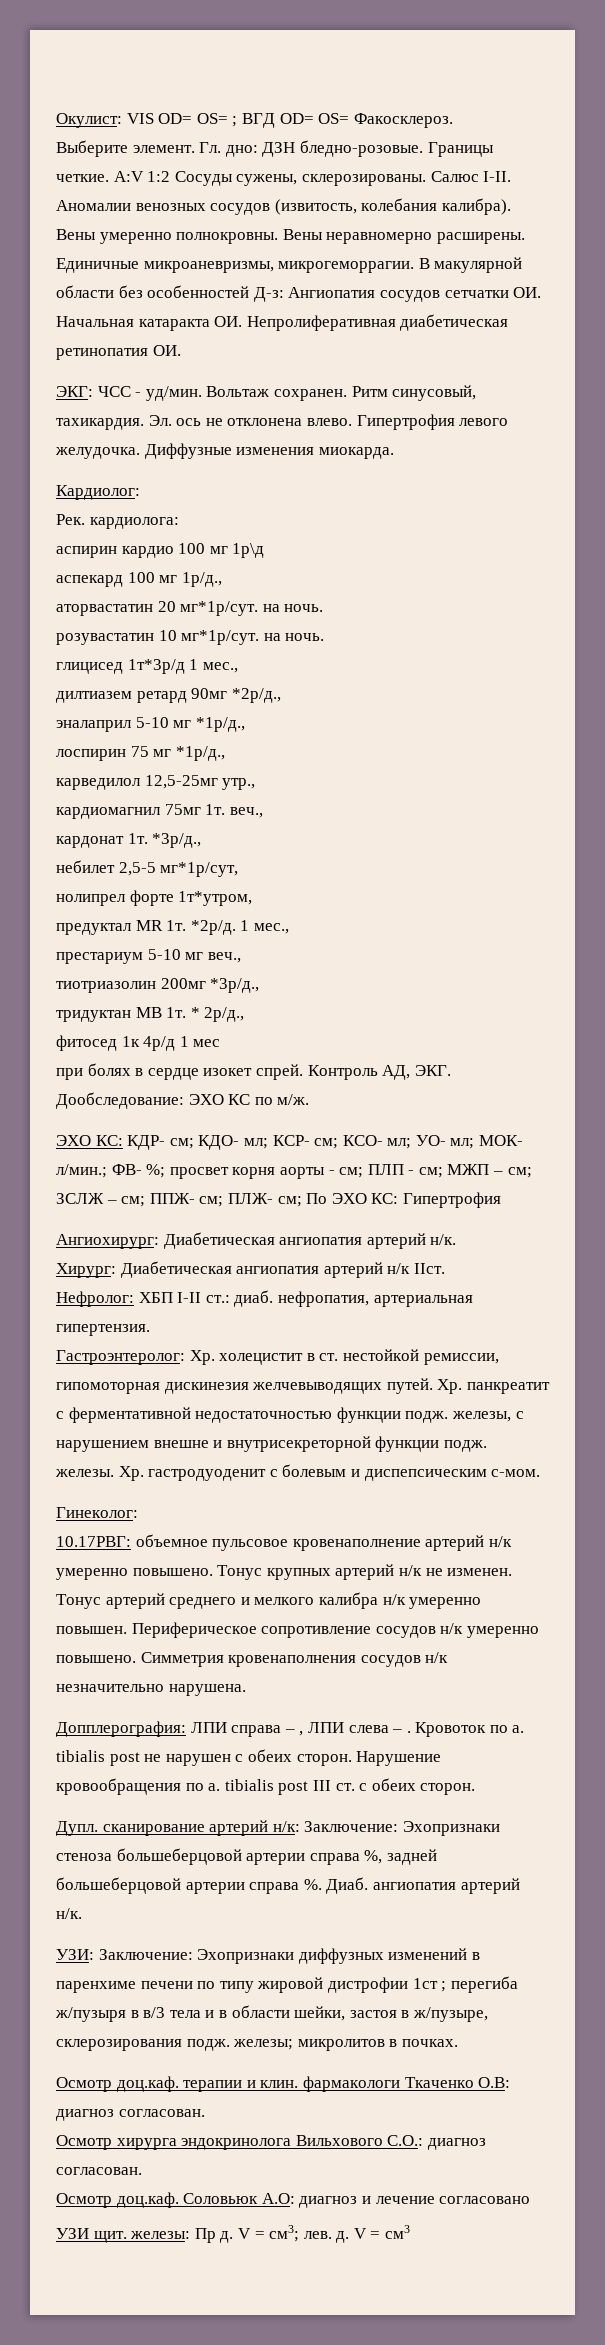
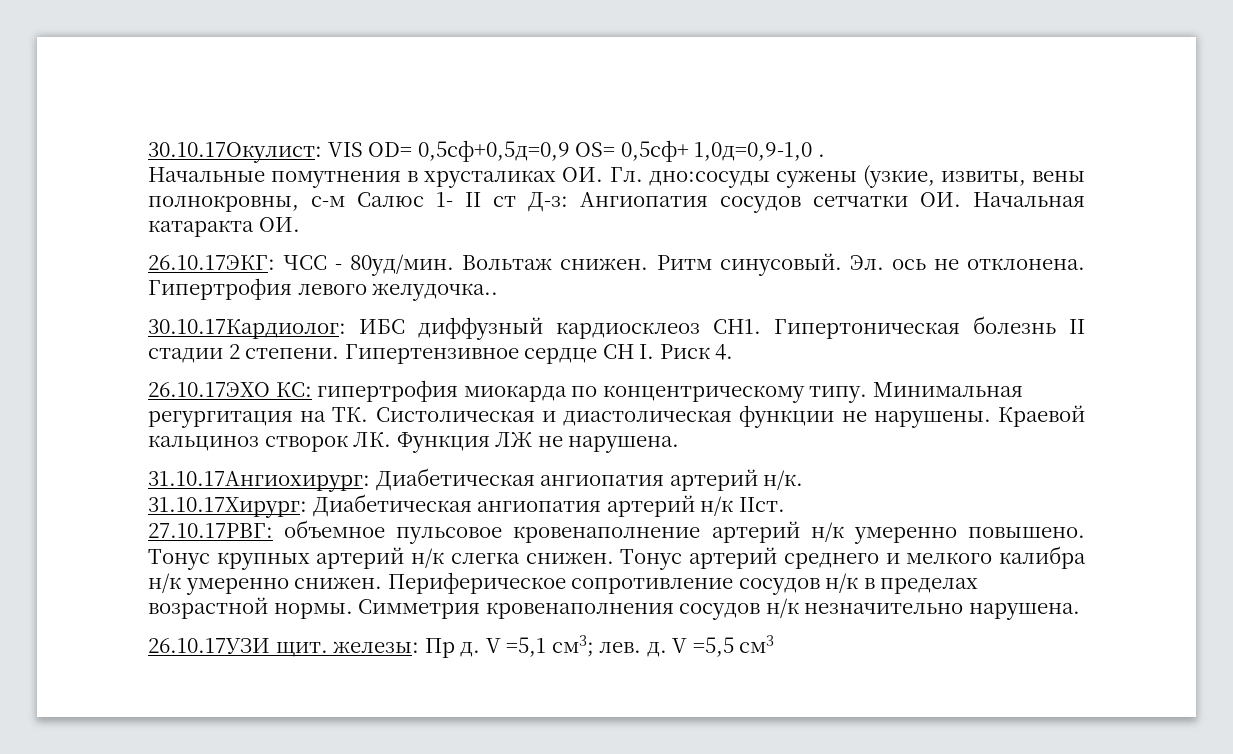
[56,113,122,128] Окулист: -> [148,142,322,163] 30.10.17Окулист:
[196,113,453,128] [56,140,494,157] [56,171,512,186] [56,198,511,215] [56,229,525,244] [56,257,523,273] [56,285,250,298] OS= ; ВГД OD= OS= Факосклероз. // Выберите элемент. Гл. дно: ДЗН бледно-розовые. Границы четкие. А:V 1:2 Сосуды сужены, склерозированы. Салюс I-II. Аномалии венозных сосудов (извитость, колебания калибра). Вены умеренно полнокровны. Вены неравномерно расширены. Единичные микроаневризмы, микрогеморрагии. В макулярной области без особенностей -> [417,140,825,162] [148,165,1086,188] [148,192,516,212] 0,5сф+0,5д=0,9 OS= 0,5сф+ 1,0д=0,9-1,0 . // Начальные помутнения в хрусталиках ОИ. Гл. дно:сосуды сужены (узкие, извиты, вены полнокровны, с-м Салюс 1- II ст
[246,314,509,331] [56,345,181,360] [56,385,477,401] [56,414,509,430] [55,443,394,459] [56,485,140,500] [56,514,179,529] [56,543,265,558] [56,572,222,587] [56,601,324,616] [56,630,325,645] [56,659,238,674] [56,688,281,703] [56,717,245,732] [56,746,225,761] [56,775,256,790] [56,804,263,819] [56,833,202,848] [56,860,239,877] [56,890,253,906] [56,920,289,935] [56,949,241,964] [56,978,260,993] [56,1007,245,1022] [56,1035,221,1051] [56,1063,451,1080] [56,1092,310,1109] [56,1135,524,1150] [56,1164,532,1179] [56,1192,501,1208] [56,1234,159,1249] Непролиферативная диабетическая ретинопатия ОИ. // ЭКГ: ЧСС - уд/мин. Вольтаж сохранен. Ритм синусовый, тахикардия. Эл. ось не отклонена влево. Гипертрофия левого желудочка. Диффузные изменения миокарда. // Кардиолог: // Рек. кардиолога: // аспирин кардио 100 мг 1р\д // аспекард 100 мг 1р/д., // аторвастатин 20 мг*1р/сут. на ночь. // розувастатин 10 мг*1р/сут. на ночь. // глицисед 1т*3р/д 1 мес., // дилтиазем ретард 90мг *2р/д., // эналаприл 5-10 мг *1р/д., // лоспирин 75 мг *1р/д., // карведилол 12,5-25мг утр., // кардиомагнил 75мг 1т. веч., // кардонат 1т. *3р/д., // небилет 2,5-5 мг*1р/сут, // нолипрел форте 1т*утром, // предуктал МR 1т. *2р/д. 1 мес., // престариум 5-10 мг веч., // тиотриазолин 200мг *3р/д., // тридуктан МВ 1т. * 2р/д., // фитосед 1к 4р/д 1 мес // при болях в сердце изокет спрей. Контроль АД, ЭКГ. Дообследование: ЭХО КС по м/ж. // ЭХО КС: КДР- см; КДО- мл; КСР- см; КСО- мл; УО- мл; МОК- л/мин.; ФВ- %; просвет корня аорты - см; ПЛП - см; МЖП – см; ЗСЛЖ – см; ППЖ- см; ПЛЖ- см; По ЭХО КС: Гипертрофия // Ангиохирург: -> [148,253,1085,276] [148,278,499,301] [148,316,1085,340] [148,344,734,364] [148,380,1023,403] [148,405,1085,428] [148,432,680,453] [148,471,370,492] // 26.10.17ЭКГ: ЧСС - 80уд/мин. Вольтаж снижен. Ритм синусовый. Эл. ось не отклонена. Гипертрофия левого желудочка.. // 30.10.17Кардиолог: ИБС диффузный кардиосклеоз СН1. Гипертоническая болезнь II стадии 2 степени. Гипертензивное сердце СН I. Риск 4. // 26.10.17ЭХО КС: гипертрофия миокарда по концентрическому типу. Минимальная регургитация на ТК. Систолическая и диастолическая функции не нарушены. Краевой кальциноз створок ЛК. Функция ЛЖ не нарушена. // 31.10.17Ангиохирург:
[56,1263,116,1278] Хирург: -> [148,497,307,518] 31.10.17Хирург:
[56,1290,473,1307] [56,1324,150,1336] [56,1349,499,1365] [56,1378,550,1394] [56,1407,524,1423] [56,1436,487,1452] [55,1464,541,1481] [56,1507,138,1518] [56,1536,131,1547] Нефролог: ХБП I-II ст.: диаб. нефропатия, артериальная гипертензия. // Гастроэнтеролог: Хр. холецистит в ст. нестойкой ремиссии, гипомоторная дискинезия желчевыводящих путей. Хр. панкреатит с ферментативной недостаточностью функции подж. железы, с нарушением внешне и внутрисекреторной функции подж. железы. Хр. гастродуоденит с болевым и диспепсическим с-мом. // Гинеколог: // 10.17РВГ: -> [148,523,273,538] 27.10.17РВГ:
[425,1568,513,1576] не изменен. -> [450,552,614,564] слегка снижен.
[56,1626,127,1634] повышен. -> [294,577,383,589] снижен.
[466,1626,539,1638] [56,1655,136,1663] умеренно повышено. -> [863,578,979,594] [148,597,353,619] в пределах возрастной нормы.
[56,1721,525,1737] [56,1749,442,1766] [56,1778,476,1795] [56,1820,500,1836] [56,1848,437,1865] [56,1877,520,1894] [56,1908,82,1919] [56,1948,480,1964] [56,1976,518,1993] [55,2005,488,2022] [56,2039,458,2051] [56,2076,511,2092] [56,2109,205,2121] [56,2135,486,2150] [56,2167,142,2175] [56,2192,531,2208] [56,2228,89,2239] Допплерография: ЛПИ справа – , ЛПИ слева – . Кровоток по а. tibialis роst не нарушен с обеих сторон. Нарушение кровообращения по а. tibialis роst III ст. с обеих сторон. // Дупл. сканирование артерий н/к: Заключение: Эхопризнаки стеноза большеберцовой артерии справа %, задней большеберцовой артерии справа %. Диаб. ангиопатия артерий н/к. // УЗИ: Заключение: Эхопризнаки диффузных изменений в паренхиме печени по типу жировой дистрофии 1ст ; перегиба ж/пузыря в в/3 тела и в области шейки, застоя в ж/пузыре, склерозирования подж. железы; микролитов в почках. // Осмотр доц.каф. терапии и клин. фармакологи Ткаченко О.В: диагноз согласован. // Осмотр хирурга эндокринолога Вильхового С.О.: диагноз согласован. // Осмотр доц.каф. Соловьюк А.О: диагноз и лечение согласовано // УЗИ -> [148,638,270,655] 26.10.17УЗИ
[254,2231,265,2239] = -> [506,637,547,657] =5,1
[370,2231,381,2239] = -> [692,637,734,657] =5,5

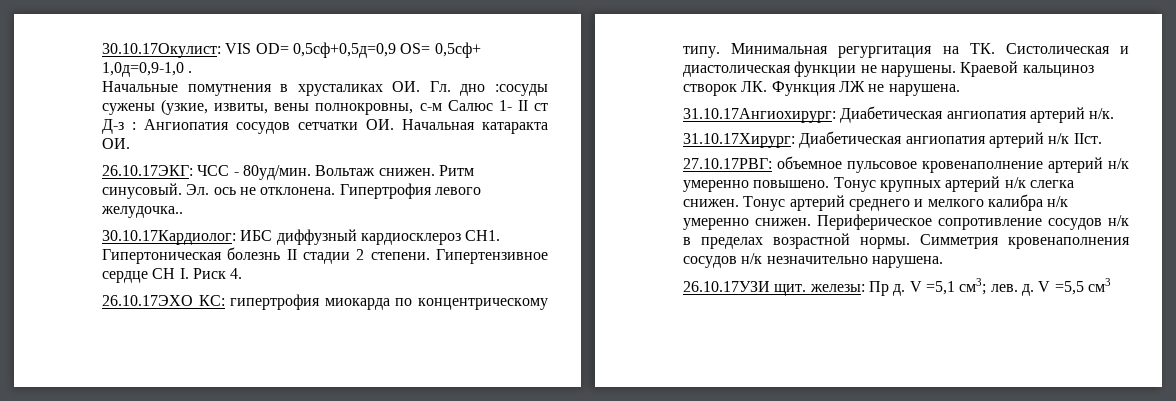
[648,171,770,188] дно:сосуды -> [460,84,548,96] дно :сосуды
[528,192,568,212] Д-з: -> [102,119,136,134] Д-з :
[556,322,700,339] кардиосклеоз -> [360,233,461,245] кардиосклероз

